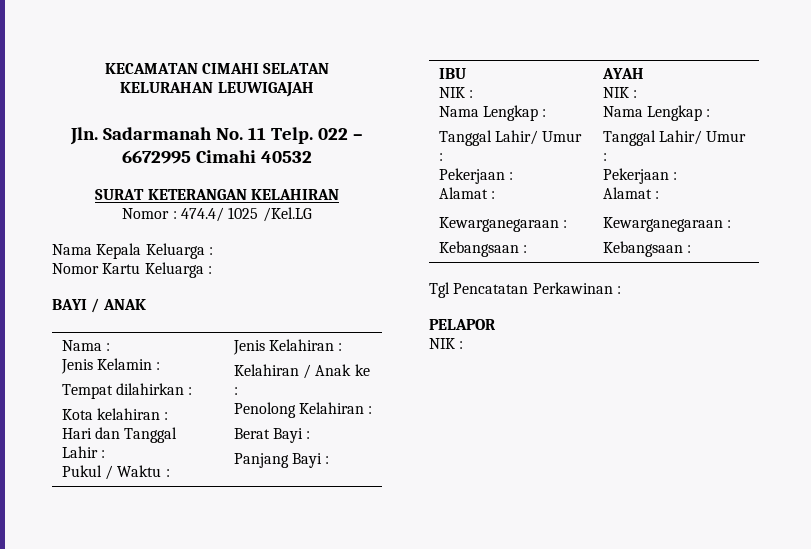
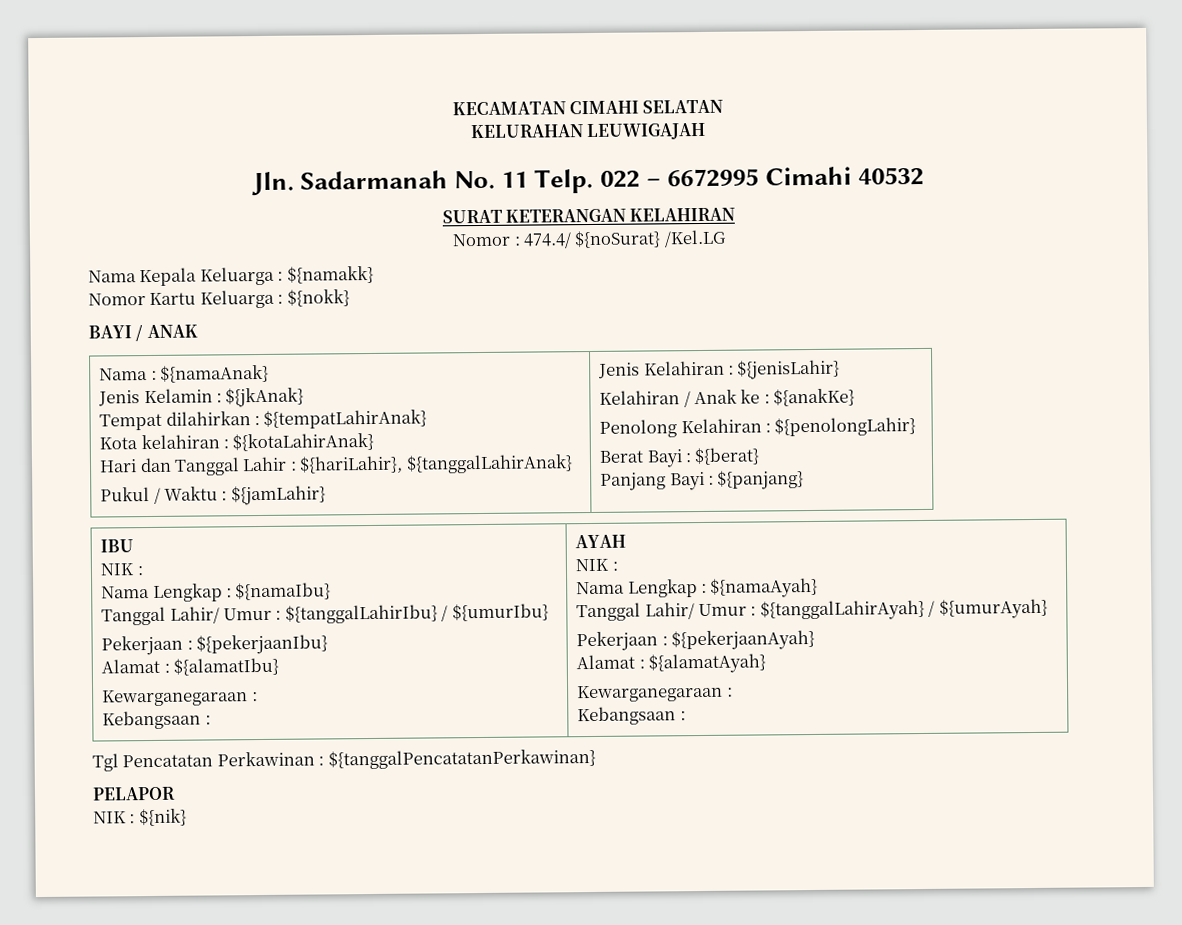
[228,207,259,219] 1025 -> [574,230,662,249] ${noSurat}
(213, 251) none -> [286,265,374,284] ${namakk}
(212, 270) none -> [286,289,350,307] ${nokk}
(110, 347) none -> [159,364,269,383] ${namaAnak}
(161, 366) none -> [225,387,305,408] ${jkAnak}
(193, 391) none -> [263,409,428,429] ${tempatLahirAnak}
(169, 416) none -> [232,432,375,452] ${kotaLahirAnak}
(105, 454) none -> [299,454,573,474] ${hariLahir}, ${tanggalLahirAnak}
(170, 473) none -> [230,485,326,506] ${jamLahir}
(343, 347) none -> [737,359,841,380] ${jenisLahir}
(238, 391) none -> [773,388,856,407] ${anakKe}
(373, 410) none -> [774,417,917,437] ${penolongLahir}
(311, 435) none -> [694,447,761,466] ${berat}
(330, 460) none -> [717,470,805,490] ${panjang}
[438,130,583,146] [438,153,443,161] [438,168,513,184] [438,187,495,199] // Tanggal Lahir/ Umur : // Pekerjaan : // Alamat : -> [235,582,332,601] [101,603,549,626] [101,634,328,656] [101,657,279,676] ${namaIbu} // Tanggal Lahir/ Umur : ${tanggalLahirIbu} / ${umurIbu} // Pekerjaan : ${pekerjaanIbu} // Alamat : ${alamatIbu}
[602,130,747,146] [602,153,607,161] [602,168,677,184] [602,187,659,199] // Tanggal Lahir/ Umur : // Pekerjaan : // Alamat : -> [710,577,819,598] [576,598,1048,622] [576,629,815,652] [576,653,766,674] ${namaAyah} // Tanggal Lahir/ Umur : ${tanggalLahirAyah} / ${umurAyah} // Pekerjaan : ${pekerjaanAyah} // Alamat : ${alamatAyah}
(621, 290) none -> [327,748,596,770] ${tanggalPencatatanPerkawinan}
(464, 345) none -> [138,808,187,827] ${nik}

